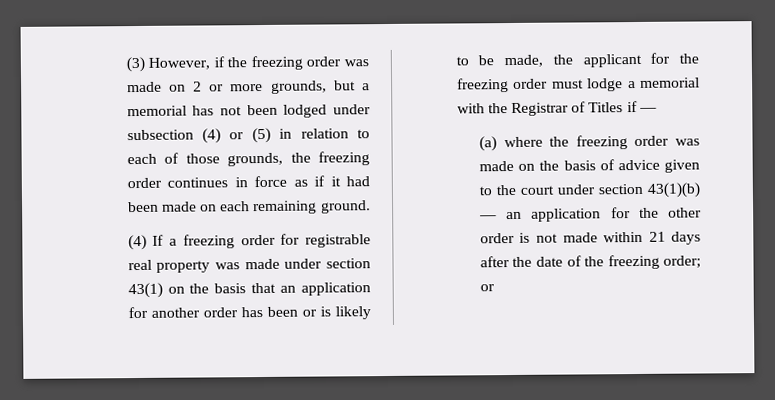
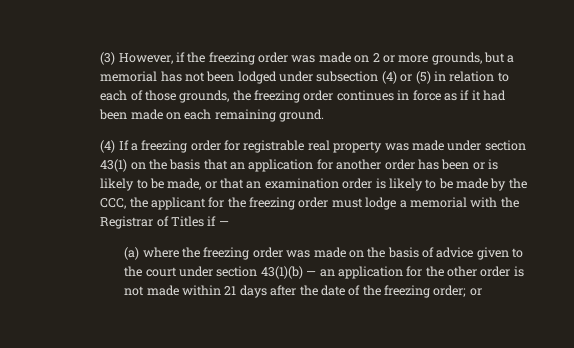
(544, 61) none -> [204,178,527,191] [100,198,127,209] or that an examination order is likely to be made by the CCC,

